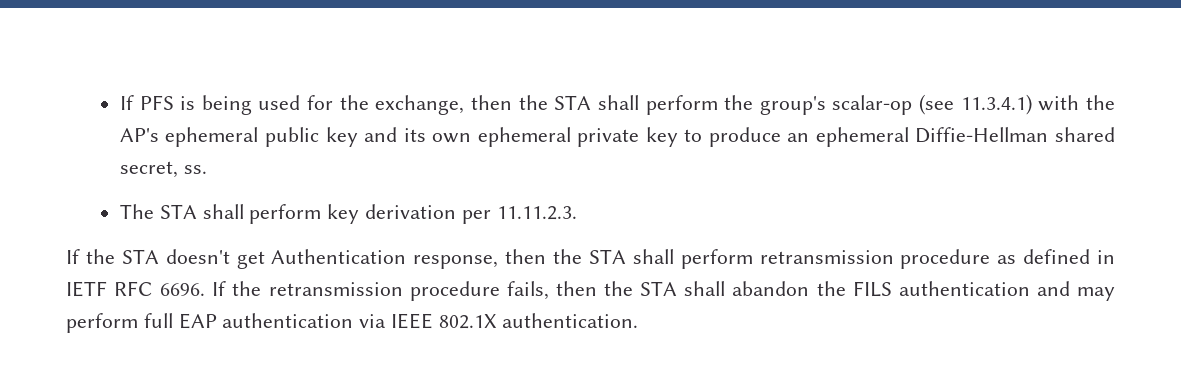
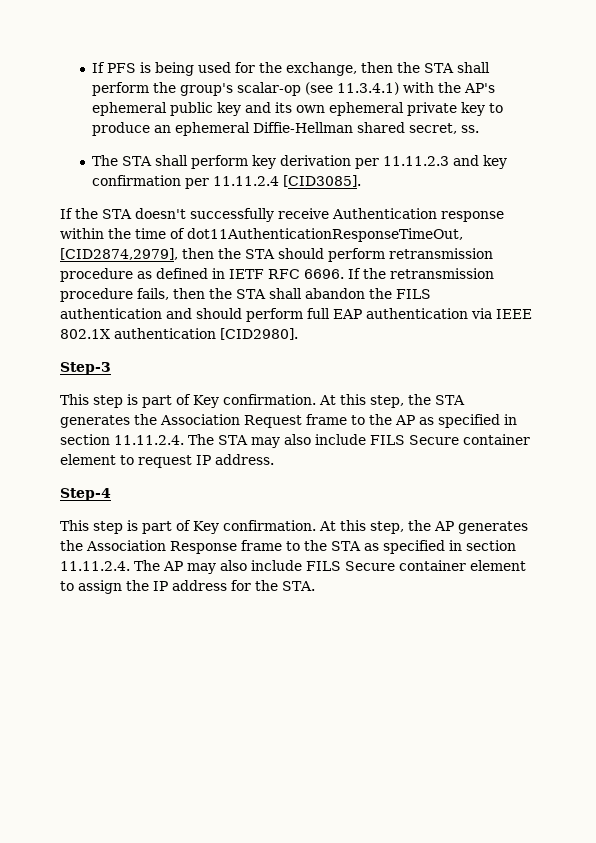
[496,206,577,220] [66,249,674,269] 11.11.2.3. // If the STA doesn't get Authentication response, then the STA shall -> [382,155,507,169] [91,175,361,189] [60,208,504,222] [60,228,463,242] [60,248,324,260] 11.11.2.3 and key confirmation per 11.11.2.4 [CID3085]. // If the STA doesn't successfully receive Authentication response within the time of dot11AuthenticationResponseTimeOut, [CID2874,2979], then the STA should
[1077,287,1115,301] may -> [196,308,242,319] should
[501,313,638,328] authentication. -> [114,328,298,340] [60,362,111,375] [60,394,465,408] [60,414,517,428] [60,434,530,448] [60,454,274,468] [60,488,111,501] [60,520,528,534] [60,540,516,554] [60,560,526,574] [60,580,315,594] authentication [CID2980]. // Step-3 // This step is part of Key confirmation. At this step, the STA generates the Association Request frame to the AP as specified in section 11.11.2.4. The STA may also include FILS Secure container element to request IP address. // Step-4 // This step is part of Key confirmation. At this step, the AP generates the Association Response frame to the STA as specified in section 11.11.2.4. The AP may also include FILS Secure container element to assign the IP address for the STA.

